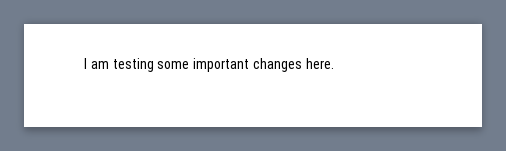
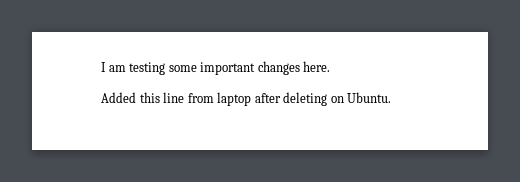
(334, 63) none -> [101,92,392,106] // Added this line from laptop after deleting on Ubuntu.

